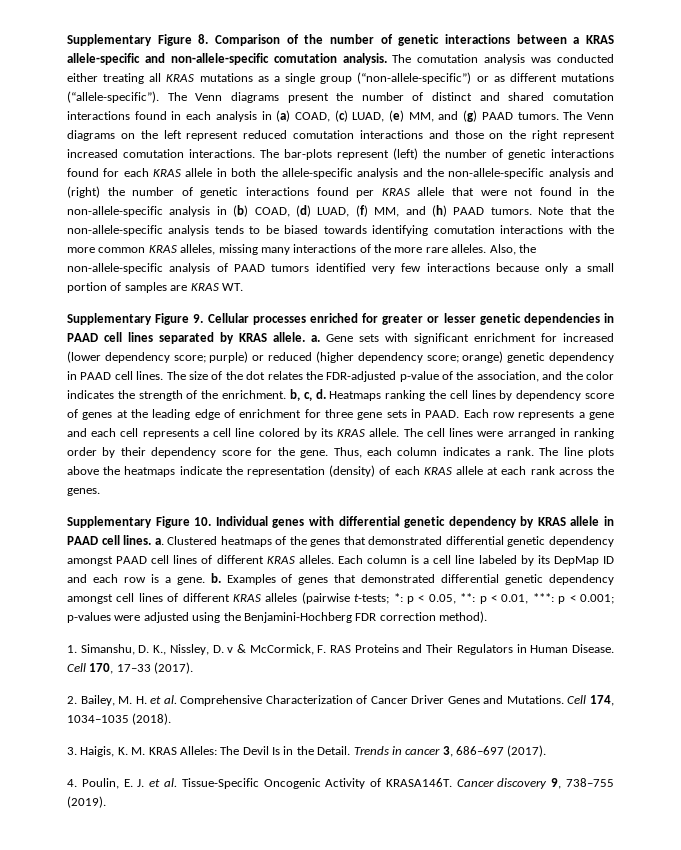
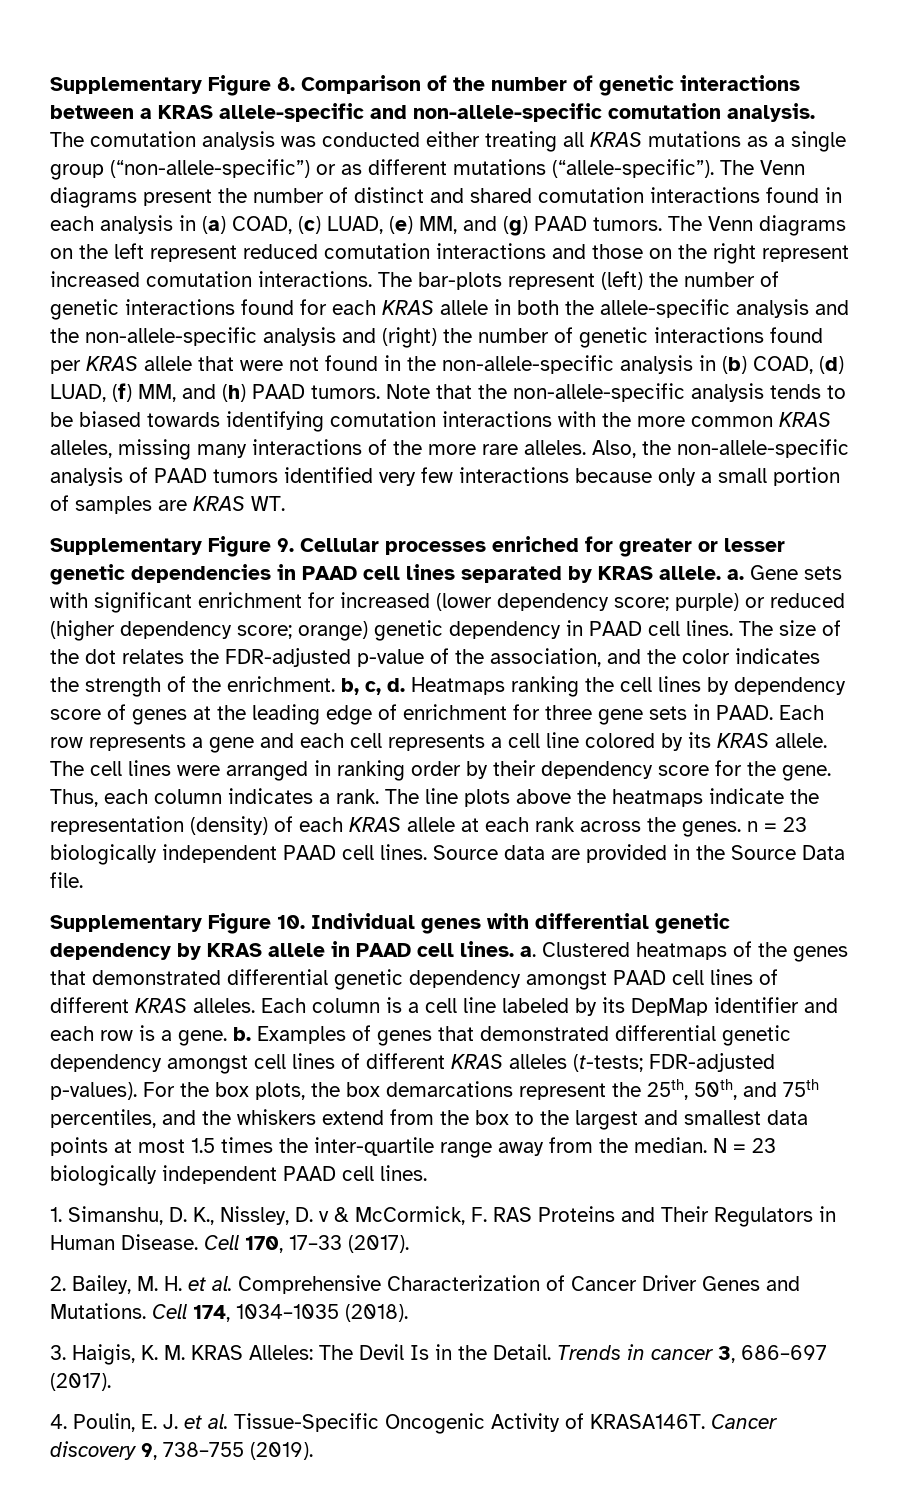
(100, 492) none -> [747,817,807,832] [50,844,845,865] [50,872,83,888] n = 23 biologically independent PAAD cell lines. Source data are provided in the Source Data file.
[602,556,614,564] ID -> [714,997,799,1013] identifier
[301,592,614,604] [67,611,487,623] (pairwise t-tests; *: p < 0.05, **: p < 0.01, ***: p < 0.001; p-values were adjusted using the Benjamini-Hochberg FDR correction method). -> [573,1053,775,1072] [50,1079,819,1100] [50,1109,808,1130] [50,1137,776,1158] [50,1165,427,1186] (t-tests; FDR-adjusted p-values). For the box plots, the box demarcations represent the 25th, 50th, and 75th percentiles, and the whiskers extend from the box to the largest and smallest data points at most 1.5 times the inter-quartile range away from the median. N = 23 biologically independent PAAD cell lines.

